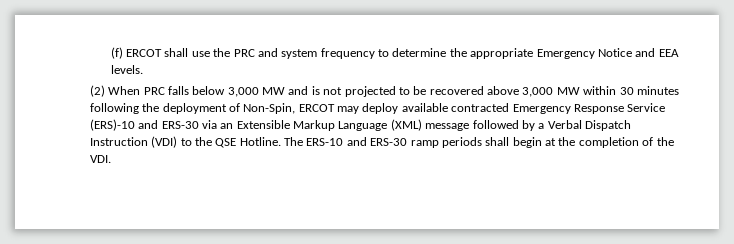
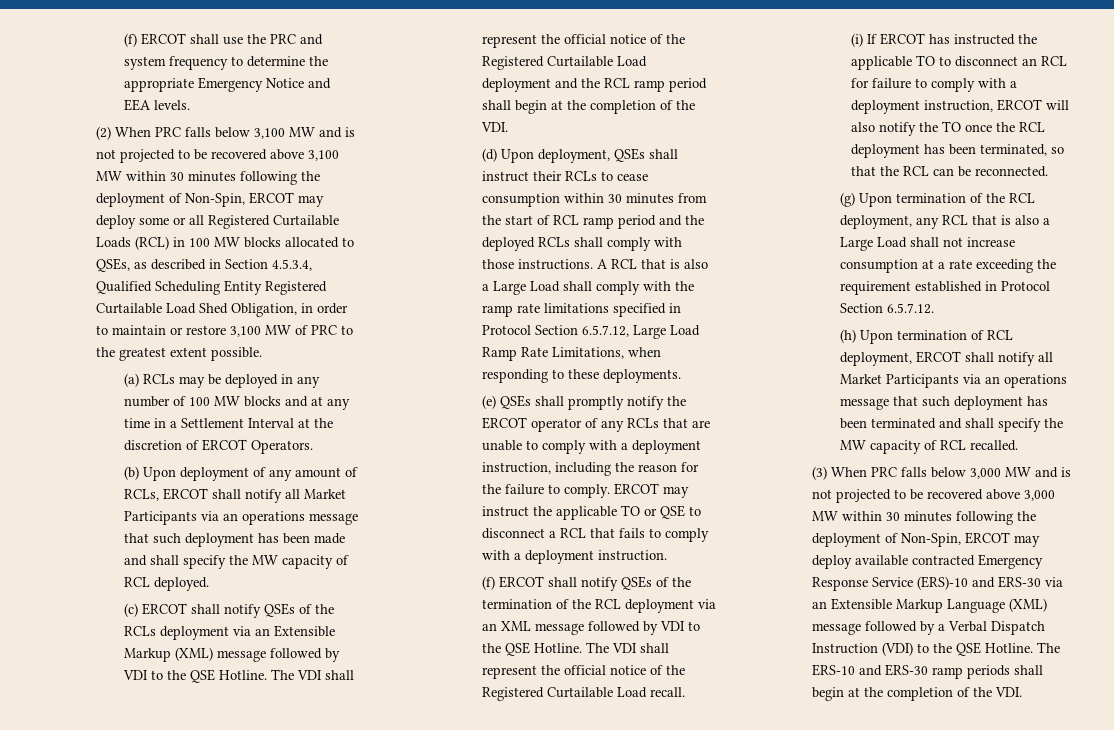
(226, 90) none -> [253,127,355,139] [95,149,339,163] [95,171,320,185] [95,192,324,207] [95,215,339,229] [95,236,354,250] [95,258,312,272] [95,280,327,295] [95,303,348,317] [95,325,353,337] [95,347,262,361] [123,373,320,388] [123,396,350,410] [123,418,333,428] [123,439,313,454] [123,466,358,481] [123,488,346,503] [123,511,358,525] [123,533,345,547] [123,555,349,569] [123,577,209,591] [123,603,334,618] [123,625,335,640] [123,647,340,662] [122,669,354,683] [481,34,685,48] [481,56,647,70] [481,78,707,92] [481,100,695,114] [480,122,508,132] [481,148,678,163] [481,171,648,182] [481,193,707,207] [481,215,704,229] [481,237,682,251] [481,259,708,270] [481,281,694,295] [481,303,681,317] [481,325,700,339] [481,347,661,361] [481,369,681,383] [481,395,686,410] [481,417,710,432] [481,440,701,454] [481,462,699,476] [481,483,689,498] [481,505,701,520] [481,528,709,542] [481,550,667,564] [481,576,691,591] [481,599,716,613] [481,621,700,635] [481,642,669,656] [481,665,685,679] [481,687,685,701] [851,33,1038,47] [851,55,1068,70] [851,78,1018,92] [851,99,1070,114] [851,121,1046,136] [851,144,1065,158] [851,166,1049,177] [839,192,1035,207] [839,215,1050,229] [839,237,1015,251] [839,259,1056,273] [839,281,1050,295] [839,303,934,314] [839,329,1013,344] [839,351,1053,366] [839,374,1067,388] [839,396,1048,410] [839,418,1063,432] [839,440,1018,454] [811,466,966,480] 3,100 MW and is not projected to be recovered above 3,100 MW within 30 minutes following the deployment of Non-Spin, ERCOT may deploy some or all Registered Curtailable Loads (RCL) in 100 MW blocks allocated to QSEs, as described in Section 4.5.3.4, Qualified Scheduling Entity Registered Curtailable Load Shed Obligation, in order to maintain or restore 3,100 MW of PRC to the greatest extent possible. // (a) RCLs may be deployed in any number of 100 MW blocks and at any time in a Settlement Interval at the discretion of ERCOT Operators. // (b) Upon deployment of any amount of RCLs, ERCOT shall notify all Market Participants via an operations message that such deployment has been made and shall specify the MW capacity of RCL deployed. // (c) ERCOT shall notify QSEs of the RCLs deployment via an Extensible Markup (XML) message followed by VDI to the QSE Hotline. The VDI shall represent the official notice of the Registered Curtailable Load deployment and the RCL ramp period shall begin at the completion of the VDI. // (d) Upon deployment, QSEs shall instruct their RCLs to cease consumption within 30 minutes from the start of RCL ramp period and the deployed RCLs shall comply with those instructions. A RCL that is also a Large Load shall comply with the ramp rate limitations specified in Protocol Section 6.5.7.12, Large Load Ramp Rate Limitations, when responding to these deployments. // (e) QSEs shall promptly notify the ERCOT operator of any RCLs that are unable to comply with a deployment instruction, including the reason for the failure to comply. ERCOT may instruct the applicable TO or QSE to disconnect a RCL that fails to comply with a deployment instruction. // (f) ERCOT shall notify QSEs of the termination of the RCL deployment via an XML message followed by VDI to the QSE Hotline. The VDI shall represent the official notice of the Registered Curtailable Load recall. // (i) If ERCOT has instructed the applicable TO to disconnect an RCL for failure to comply with a deployment instruction, ERCOT will also notify the TO once the RCL deployment has been terminated, so that the RCL can be reconnected. // (g) Upon termination of the RCL deployment, any RCL that is also a Large Load shall not increase consumption at a rate exceeding the requirement established in Protocol Section 6.5.7.12. // (h) Upon termination of RCL deployment, ERCOT shall notify all Market Participants via an operations message that such deployment has been terminated and shall specify the MW capacity of RCL recalled. // (3) When PRC falls below

